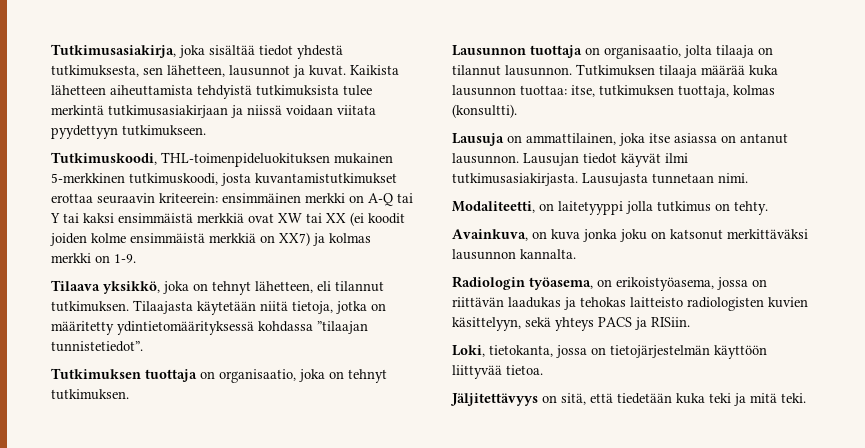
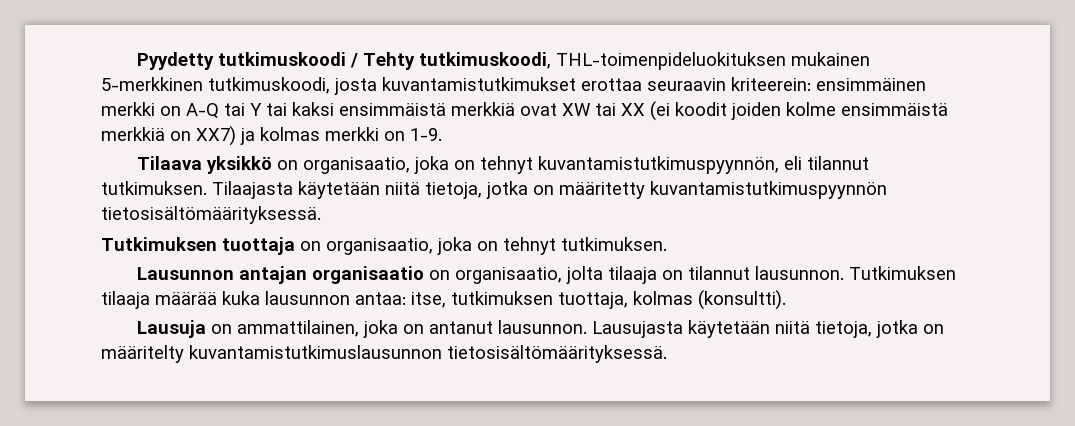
[51,44,343,59] [51,65,399,78] [51,85,372,99] [51,105,376,118] [51,125,206,139] [51,152,157,165] Tutkimusasiakirja, joka sisältää tiedot yhdestä tutkimuksesta, sen lähetteen, lausunnot ja kuvat. Kaikista lähetteen aiheuttamista tehdyistä tutkimuksista tulee merkintä tutkimusasiakirjaan ja niissä voidaan viitata pyydettyyn tutkimukseen. // Tutkimuskoodi, -> [136,52,551,70] Pyydetty tutkimuskoodi / Tehty tutkimuskoodi,
[103,281,313,295] yksikkö, joka on tehnyt lähetteen, -> [205,156,779,174] yksikkö on organisaatio, joka on tehnyt kuvantamistutkimuspyynnön,
[117,321,368,335] [51,341,143,352] ydintietomäärityksessä kohdassa ”tilaajan tunnistetiedot”. -> [650,181,887,199] [101,206,321,224] kuvantamistutkimuspyynnön tietosisältömäärityksessä.
[530,45,582,58] tuottaja -> [238,266,424,284] antajan organisaatio
[520,85,567,96] tuottaa: -> [355,292,406,305] antaa:
[649,133,717,143] itse asiassa -> (398, 329) none
[523,153,688,167] [452,173,748,186] [452,201,768,215] [452,229,808,242] [452,249,576,260] [452,276,767,291] [452,297,808,311] [452,317,690,331] [452,345,767,359] [452,365,543,379] [450,393,806,406] Lausujan tiedot käyvät ilmi tutkimusasiakirjasta. Lausujasta tunnetaan nimi. // Modaliteetti, on laitetyyppi jolla tutkimus on tehty. // Avainkuva, on kuva jonka joku on katsonut merkittäväksi lausunnon kannalta. // Radiologin työasema, on erikoistyöasema, jossa on riittävän laadukas ja tehokas laitteisto radiologisten kuvien käsittelyyn, sekä yhteys PACS ja RISiin. // Loki, tietokanta, jossa on tietojärjestelmän käyttöön liittyvää tietoa. // Jäljitettävyys on sitä, että tiedetään kuka teki ja mitä teki. -> [591,320,944,338] [101,345,667,363] Lausujasta käytetään niitä tietoja, jotka on määritelty kuvantamistutkimuslausunnon tietosisältömäärityksessä.

